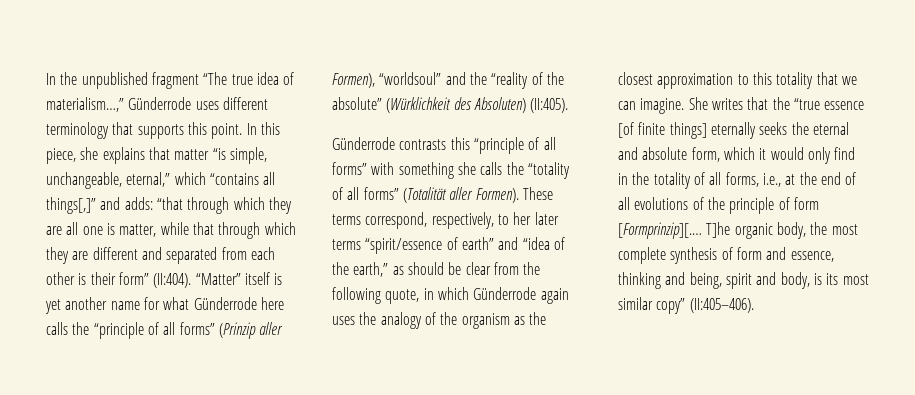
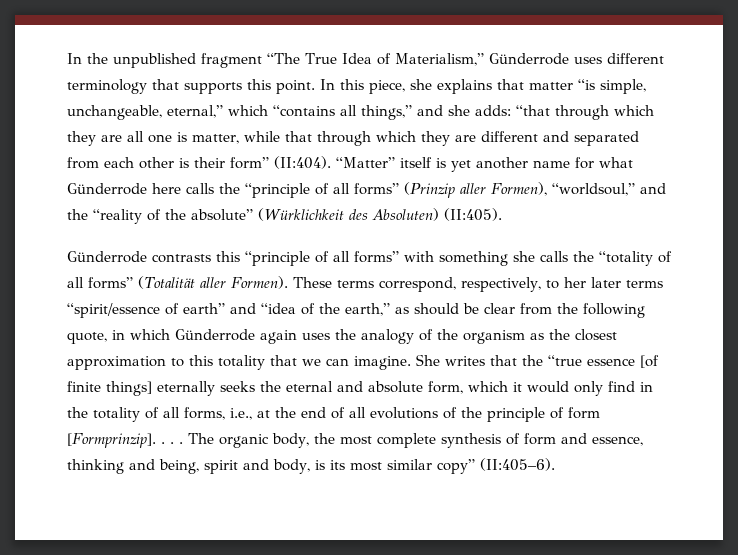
[231,72,295,85] [46,97,124,112] true idea of materialism…,” -> [305,53,484,66] True Idea of Materialism,”
[46,197,121,214] things[,]” and -> [361,105,470,120] things,” and she
[379,72,442,85] “worldsoul” -> [552,183,635,196] “worldsoul,”
[618,222,731,239] [Formprinzip][.… T]he -> [67,433,214,448] [Formprinzip]. . . . The
[689,298,754,313] (II:405–406). -> [479,458,555,471] (II:405–6).

